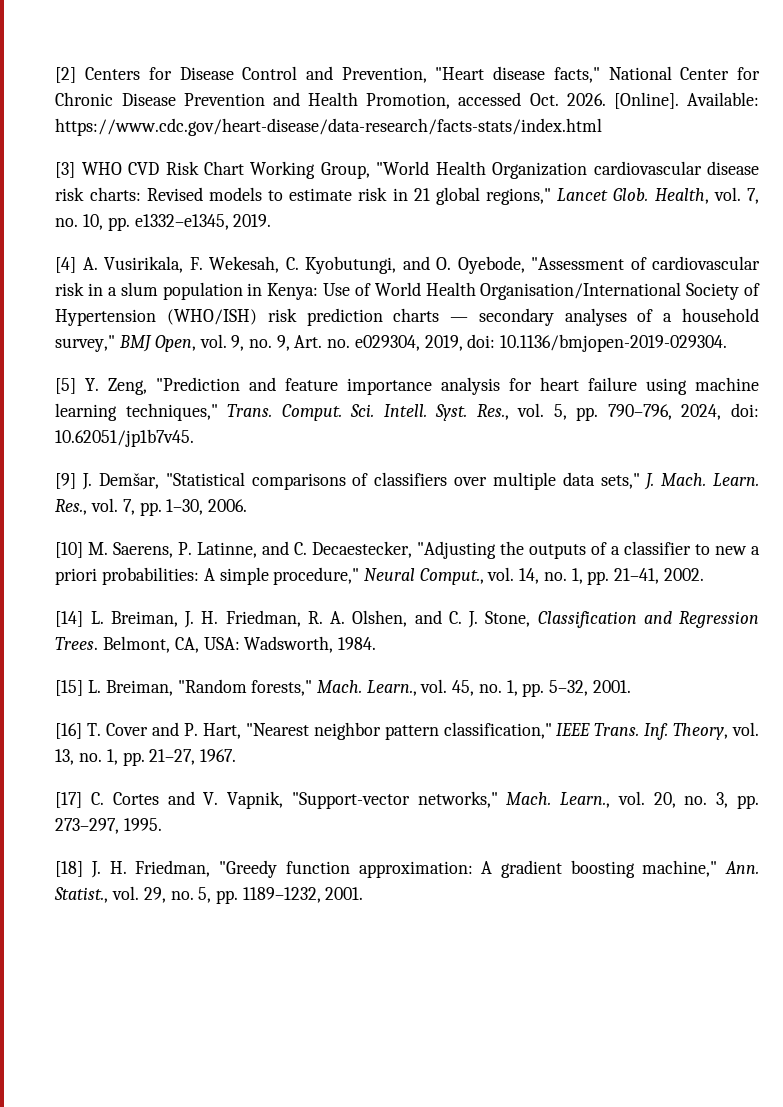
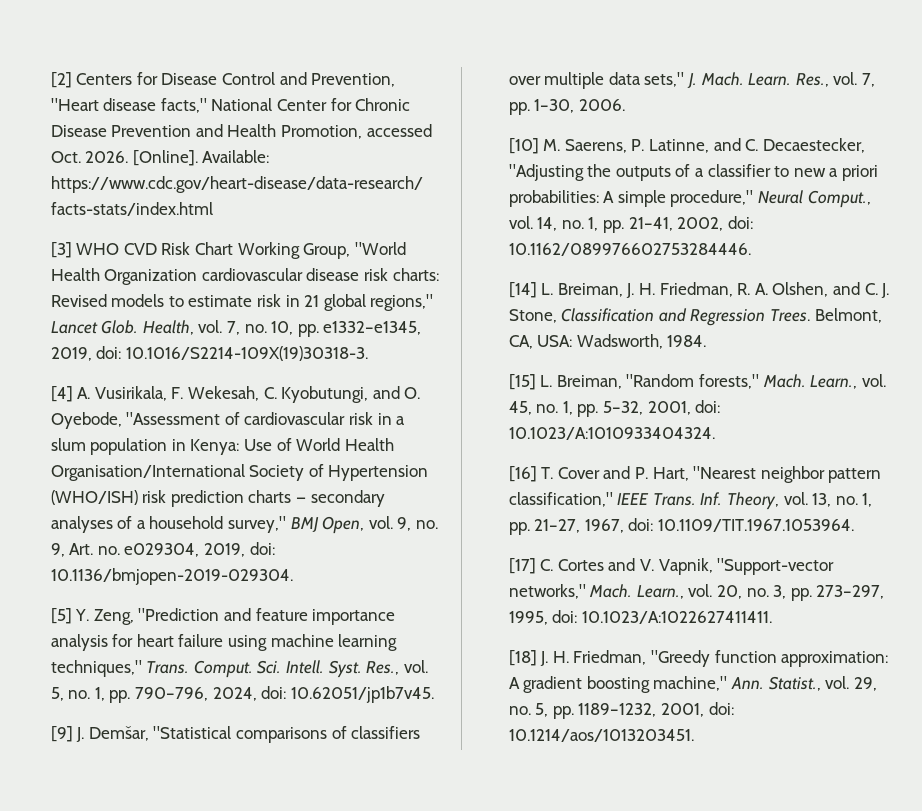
[233,214,272,227] 2019. -> [50,346,368,361] 2019, doi: 10.1016/S2214-109X(19)30318-3.
(567, 412) none -> [68,687,105,701] no. 1,
[663,568,704,581] 2002. -> [677,216,753,231] [508,243,751,256] 2002, doi: 10.1162/089976602753284446.
[592,680,631,693] 2001. -> [647,400,721,415] [508,427,715,440] 2001, doi: 10.1023/A:1010933404324.
[200,749,237,762] 1967. -> [584,518,854,533] 1967, doi: 10.1109/TIT.1967.1053964.
[124,818,163,831] 1995. -> [508,610,772,625] 1995, doi: 10.1023/A:1022627411411.
[325,887,364,900] 2001. -> [660,702,734,717] [508,729,694,742] 2001, doi: 10.1214/aos/1013203451.

